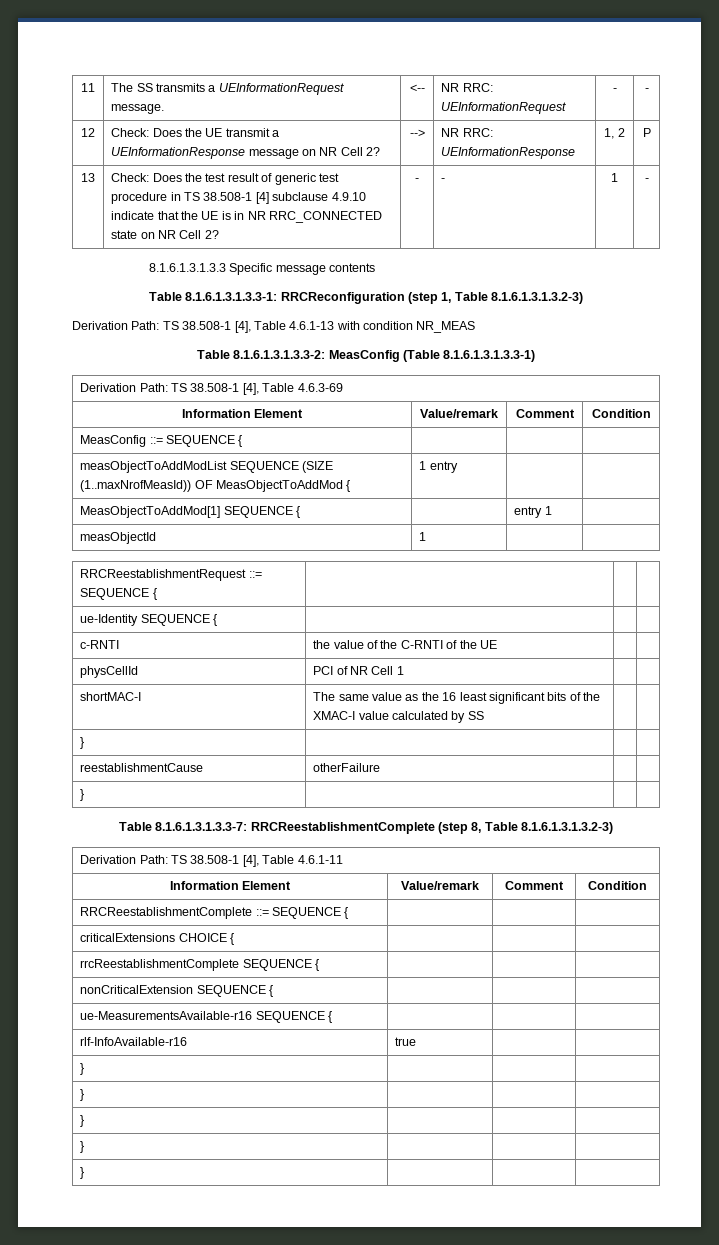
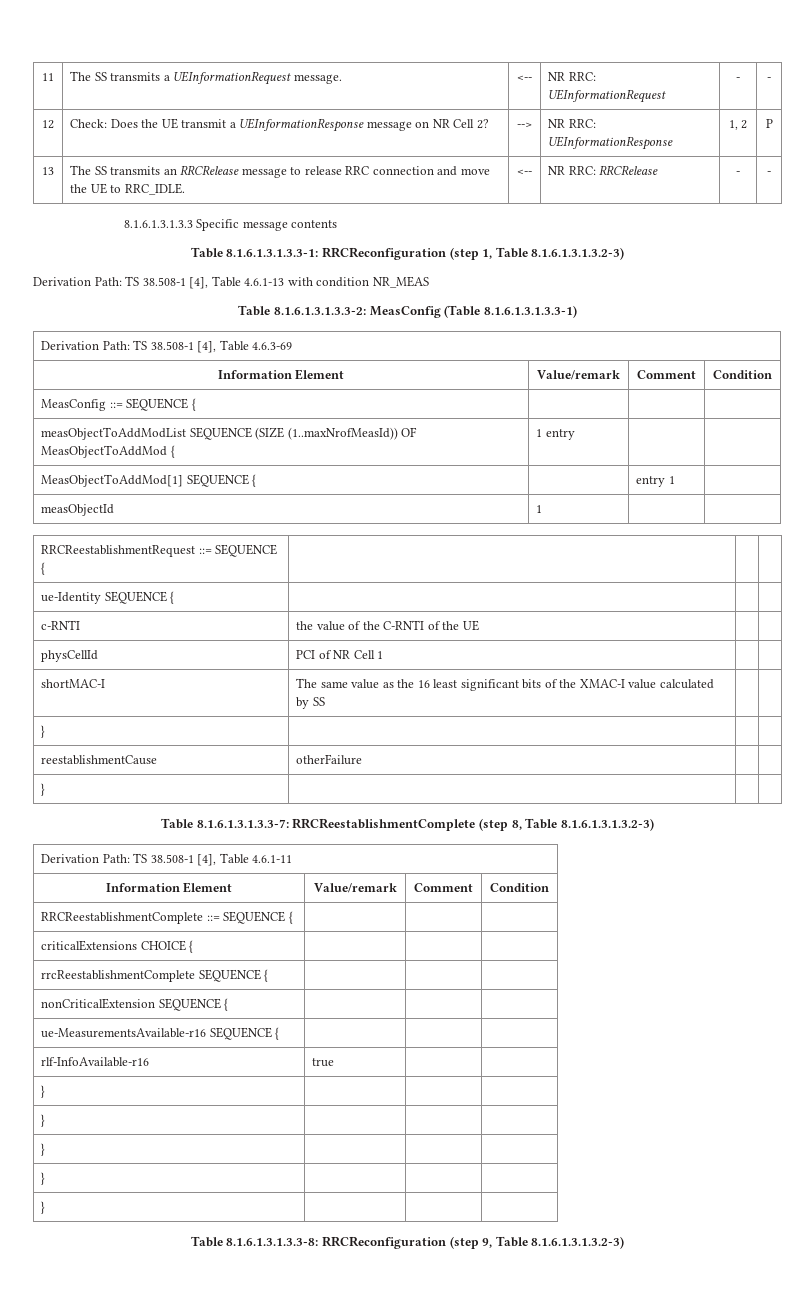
[111,173,339,185] [111,192,366,204] [111,211,382,223] [111,230,219,239] [415,178,419,182] [441,178,446,182] [611,173,618,182] [644,178,649,182] Check: Does the test result of generic test procedure in TS 38.508-1 [4] subclause 4.9.10 indicate that the UE is in NR RRC_CONNECTED state on NR Cell 2? | - | - | 1 | - -> [70,165,490,178] [70,183,185,195] [517,169,532,175] [548,165,659,175] [736,171,740,175] [767,171,771,175] The SS transmits an RRCRelease message to release RRC connection and move the UE to RRC_IDLE. | <-- | NR RRC: RRCRelease | - | -
(85, 1173) none -> [190,1236,625,1249] // Table 8.1.6.1.3.1.3.3-8: RRCReconfiguration (step 9, Table 8.1.6.1.3.1.3.2-3)

